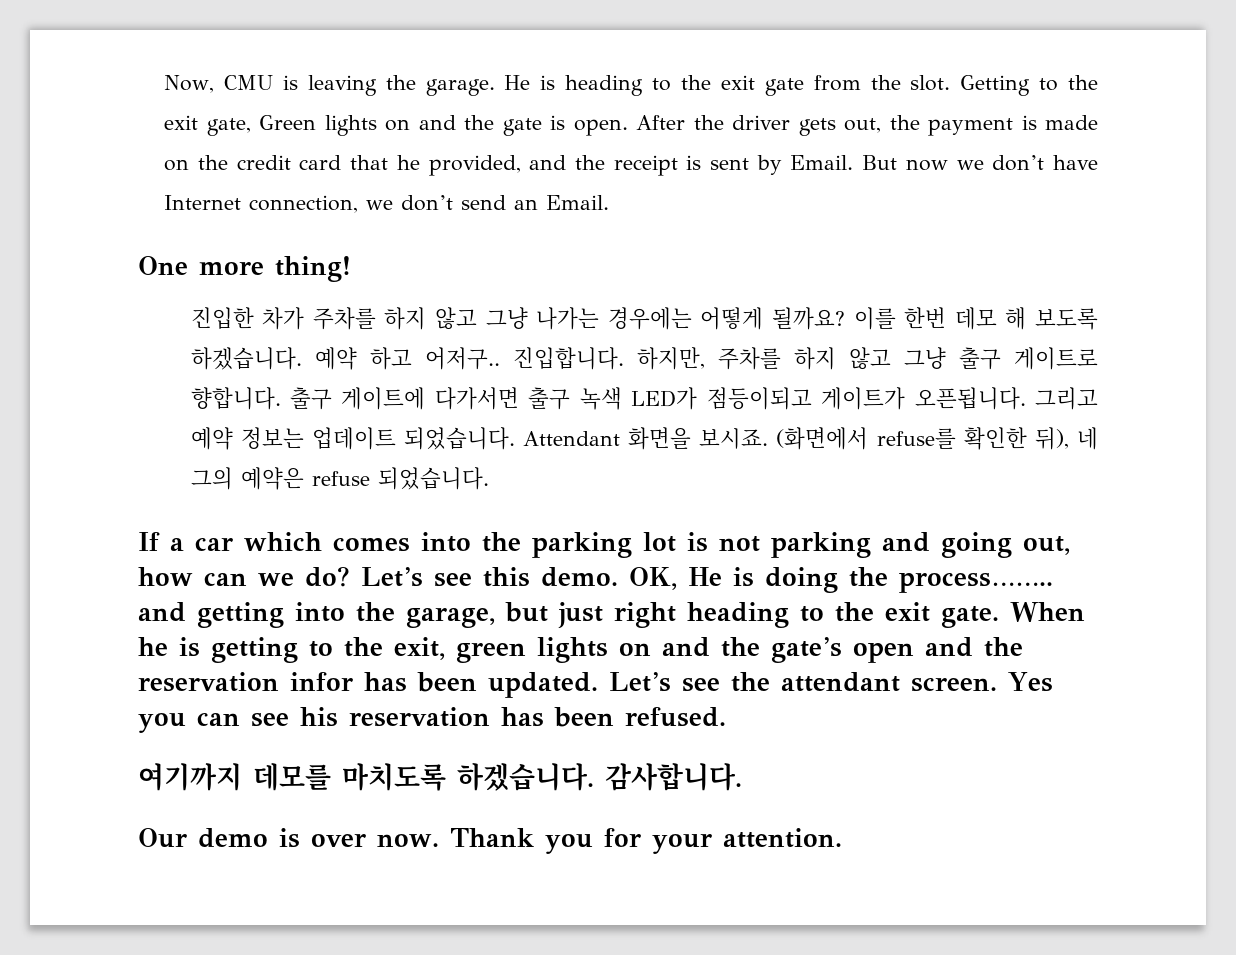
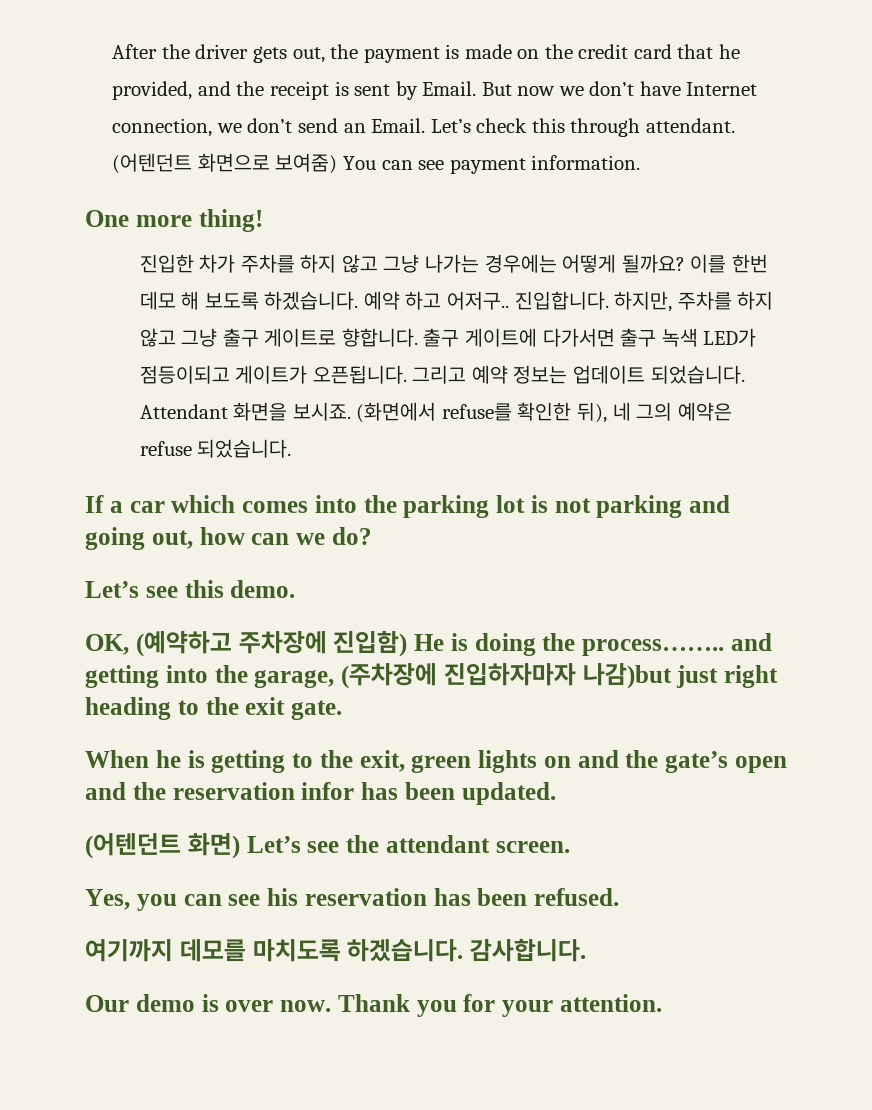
[164,75,1099,96] [164,115,628,136] Now, CMU is leaving the garage. He is heading to the exit gate from the slot. Getting to the exit gate, Green lights on and the gate is open. -> (112, 51) none
(610, 202) none -> [430,118,735,137] [112,153,641,174] Let’s check this through attendant. (어텐던트 화면으로 보여줌) You can see payment information.
(350, 576) none -> (372, 536) //
[629,567,677,590] OK, -> [85,630,408,657] // OK, (예약하고 주차장에 진입함)
[505,602,548,622] but -> [341,663,672,689] (주차장에 진입하자마자 나감)but
(999, 617) none -> (342, 710) //
(598, 685) none -> [85,833,240,859] // (어텐던트 화면)
[1007,672,1053,692] Yes -> [85,889,130,910] // Yes,

